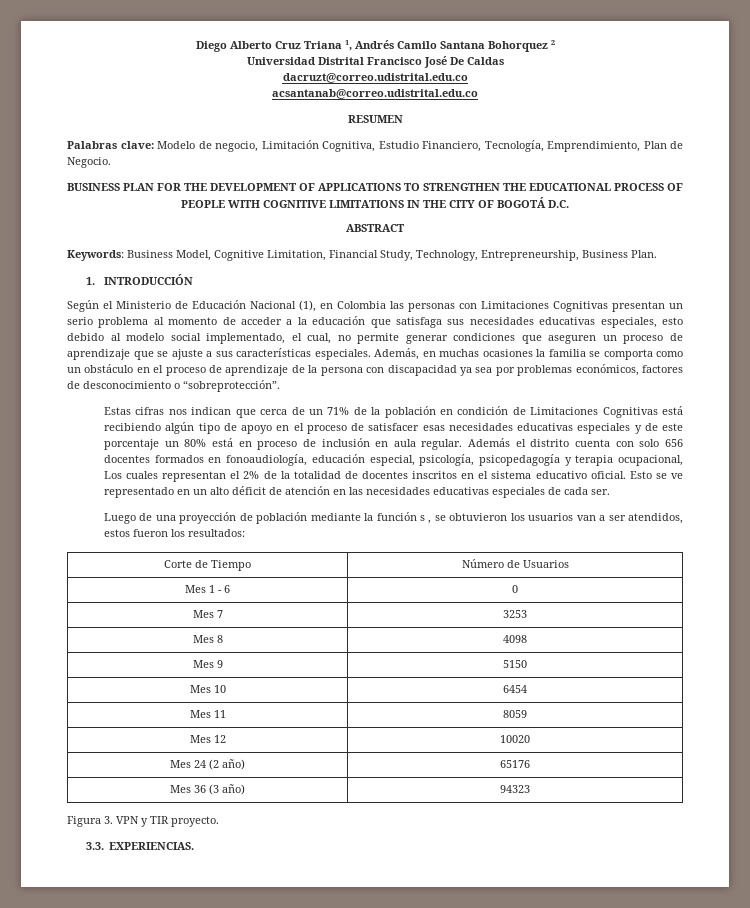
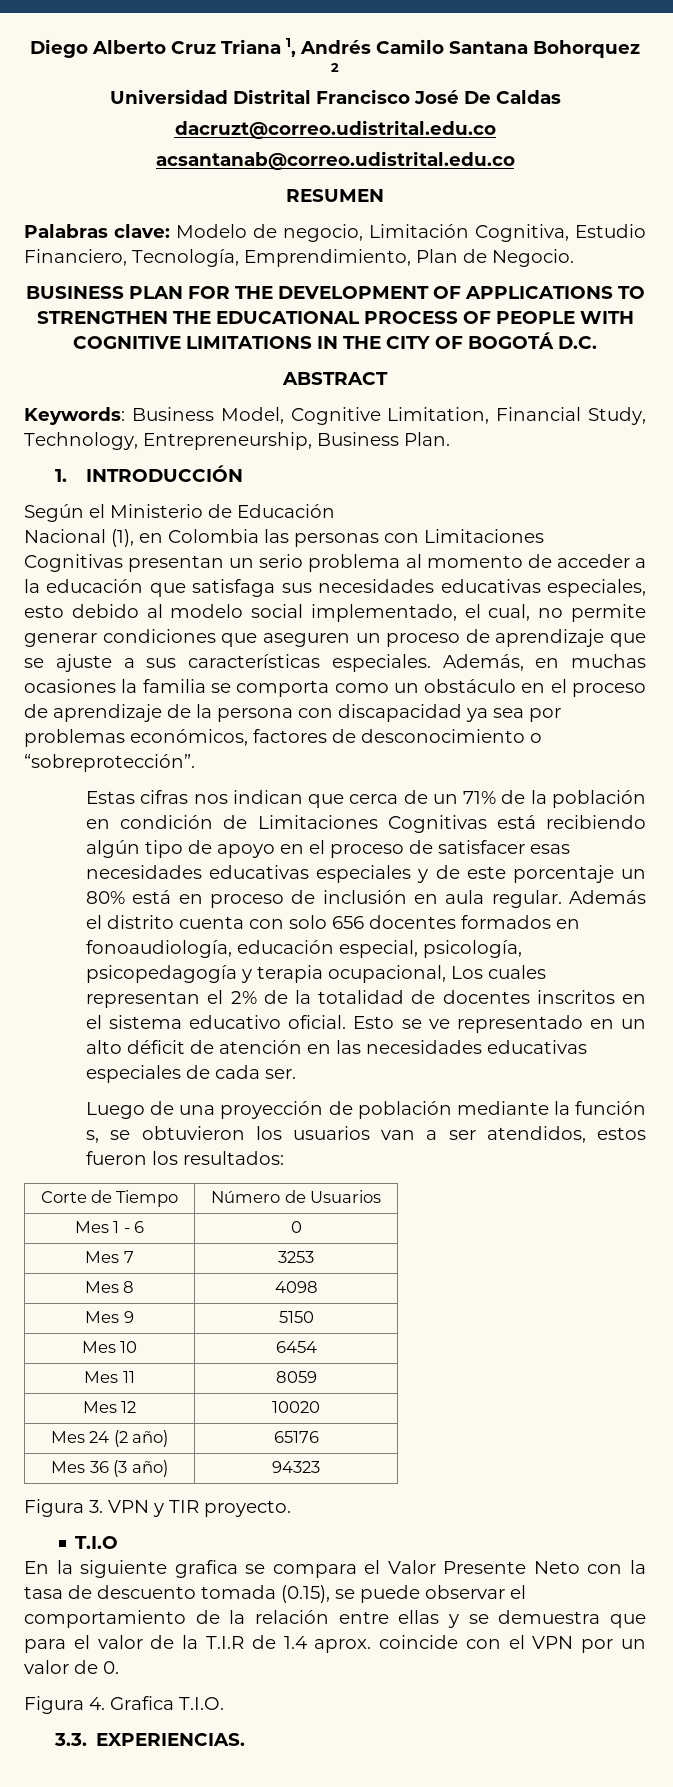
(246, 304) none -> (335, 511) //
[420,515,432,524] s , -> [86,1130,100,1143] s,
(219, 821) none -> [75,1536,119,1549] [24,1560,646,1578] [24,1585,526,1603] [24,1610,647,1628] [24,1635,646,1653] [24,1660,119,1674] [24,1696,224,1714] // T.I.O // En la siguiente grafica se compara el Valor Presente Neto con la tasa de descuento tomada (0.15), se puede observar el comportamiento de la relación entre ellas y se demuestra que para el valor de la T.I.R de 1.4 aprox. coincide con el VPN por un valor de 0. // Figura 4. Grafica T.I.O.

